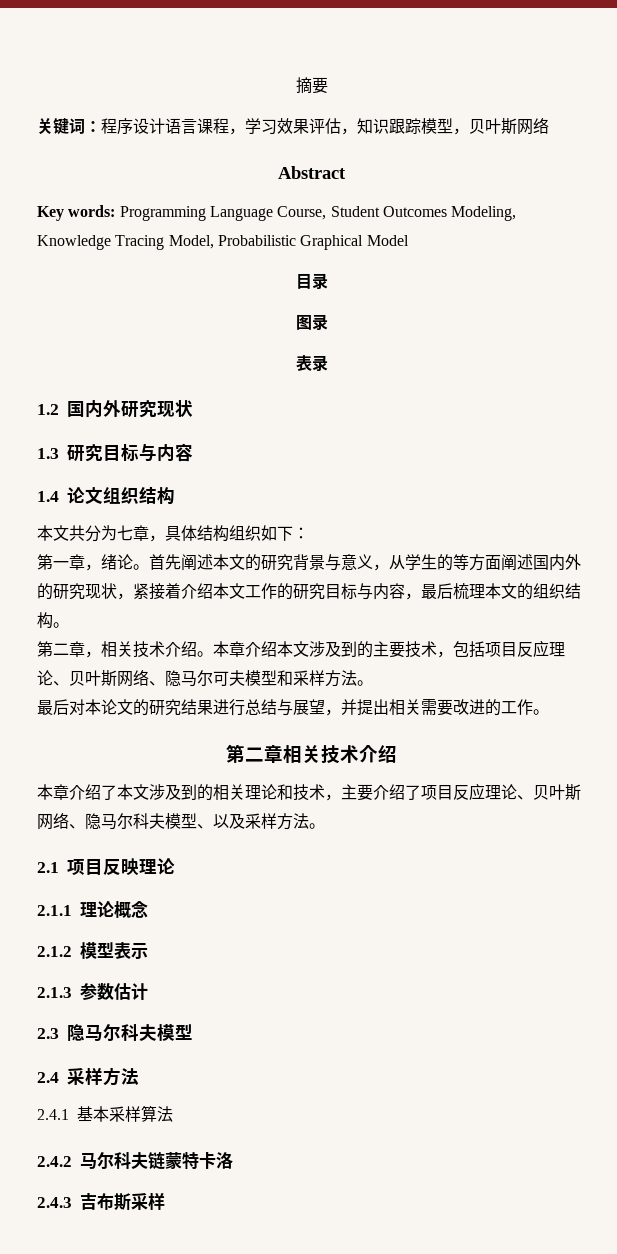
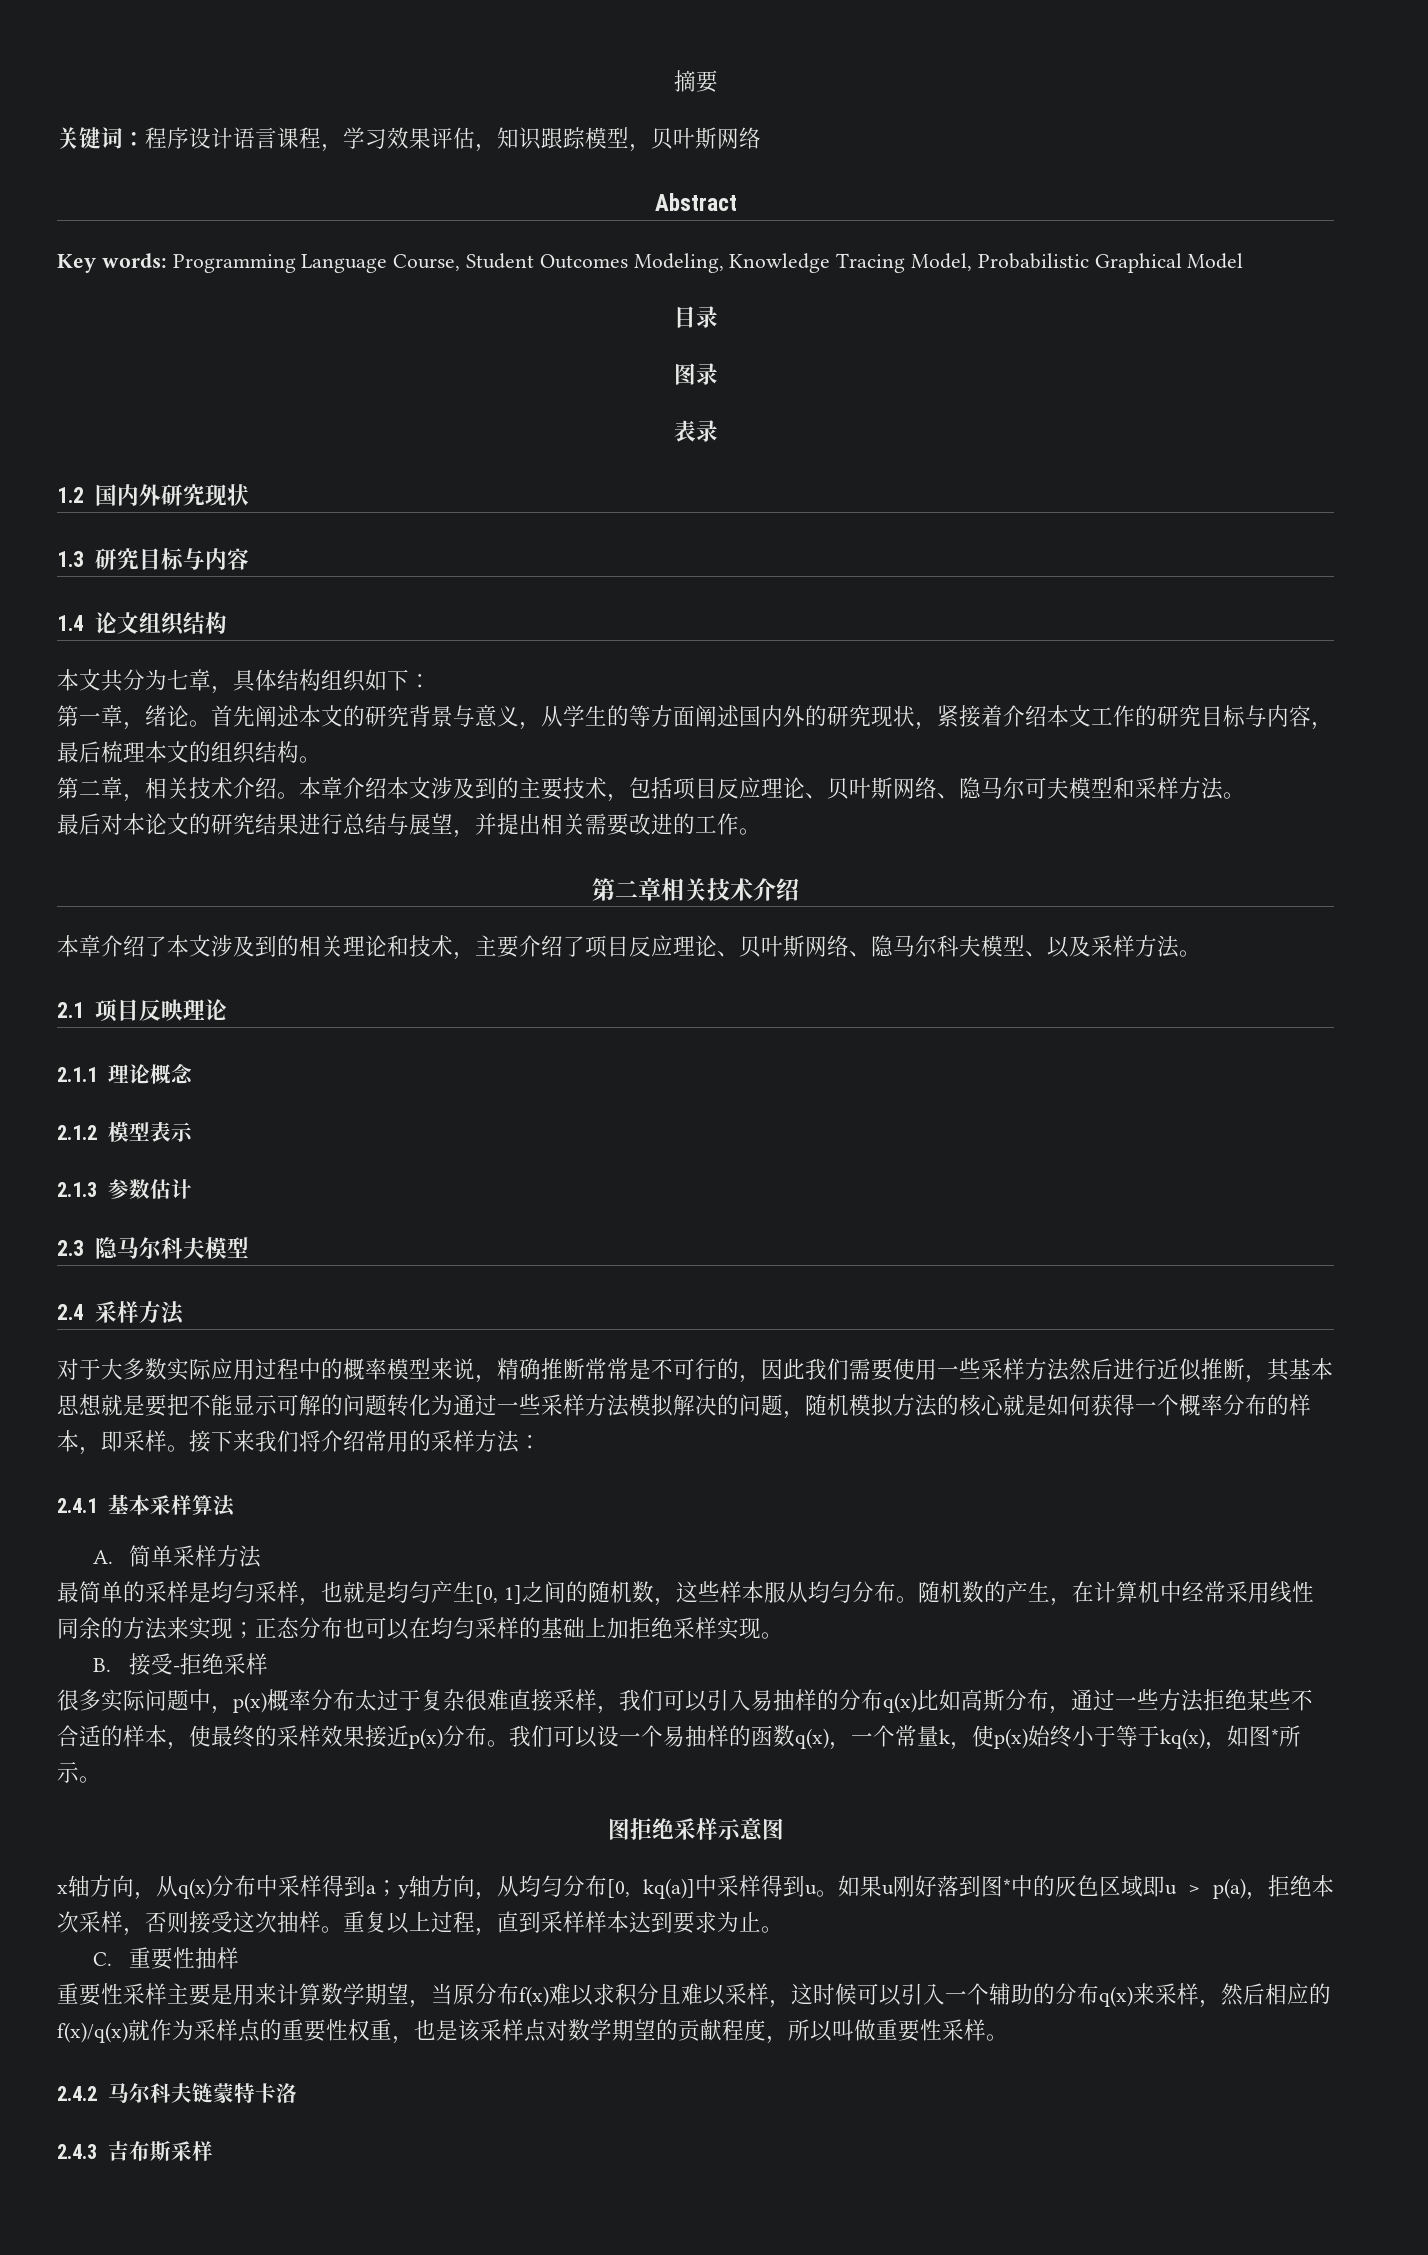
[37,1105,173,1122] 2.4.1基本采样算法 -> [57,1358,1333,1383] [57,1394,1311,1419] [57,1430,541,1455] [57,1494,236,1517] [93,1545,262,1568] [57,1581,1314,1606] [57,1617,783,1640] [93,1653,269,1675] [57,1689,1313,1714] [57,1725,1301,1750] [57,1762,101,1783] [607,1818,784,1840] [57,1875,1334,1900] [57,1911,783,1936] [93,1947,240,1970] [57,1983,1331,2008] [57,2019,1008,2044] 对于⼤多数实际应用过程中的概率模型来说，精确推断常常是不可⾏的，因此我们需要使用一些采样方法然后进行近似推断，其基本思想就是要把不能显示可解的问题转化为通过一些采样方法模拟解决的问题，随机模拟方法的核心就是如何获得一个概率分布的样本，即采样。接下来我们将介绍常用的采样方法： // 2.4.1基本采样算法 // A.简单采样方法 // 最简单的采样是均匀采样，也就是均匀产生[0, 1]之间的随机数，这些样本服从均匀分布。随机数的产生，在计算机中经常采用线性同余的方法来实现；正态分布也可以在均匀采样的基础上加拒绝采样实现。 // B.接受-拒绝采样 // 很多实际问题中，p(x)概率分布太过于复杂很难直接采样，我们可以引入易抽样的分布q(x)比如高斯分布，通过一些方法拒绝某些不合适的样本，使最终的采样效果接近p(x)分布。我们可以设一个易抽样的函数q(x)，一个常量k，使p(x)始终小于等于kq(x)，如图*所示。 // 图拒绝采样示意图 // x轴方向，从q(x)分布中采样得到a；y轴方向，从均匀分布[0, kq(a)]中采样得到u。如果u刚好落到图*中的灰色区域即u > p(a)，拒绝本次采样，否则接受这次抽样。重复以上过程，直到采样样本达到要求为止。 // C.重要性抽样 // 重要性采样主要是用来计算数学期望，当原分布f(x)难以求积分且难以采样，这时候可以引入一个辅助的分布q(x)来采样，然后相应的f(x)/q(x)就作为采样点的重要性权重，也是该采样点对数学期望的贡献程度，所以叫做重要性采样。

